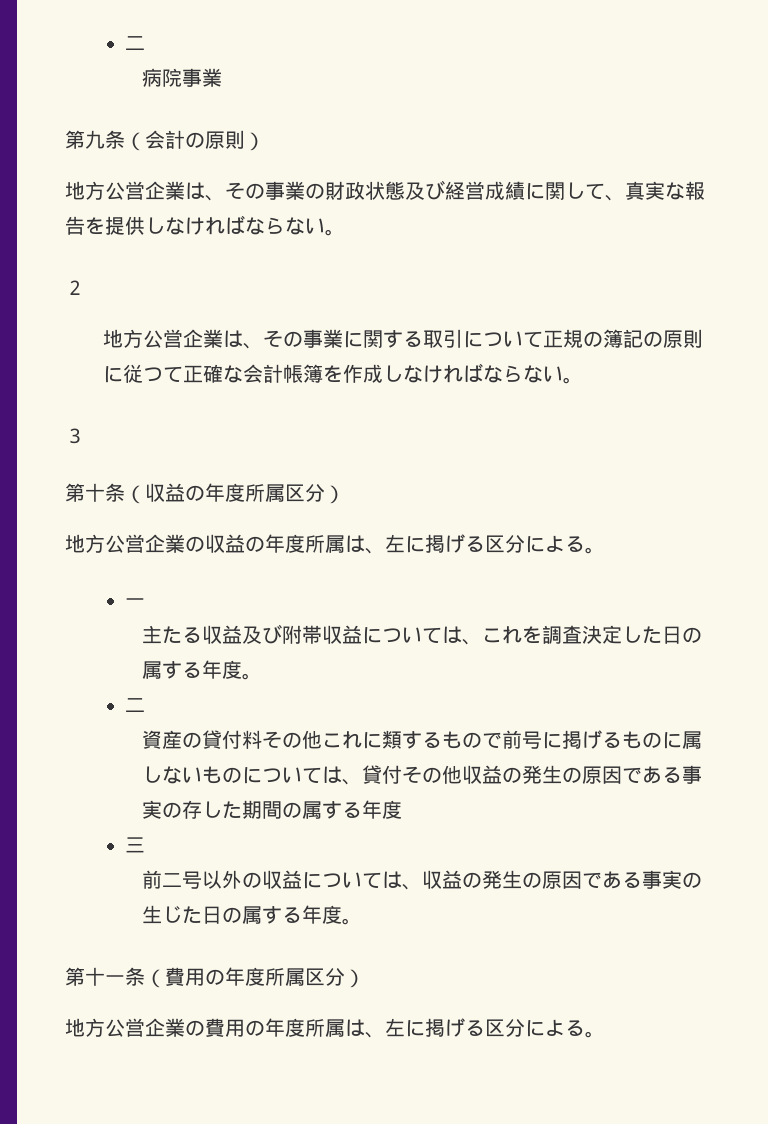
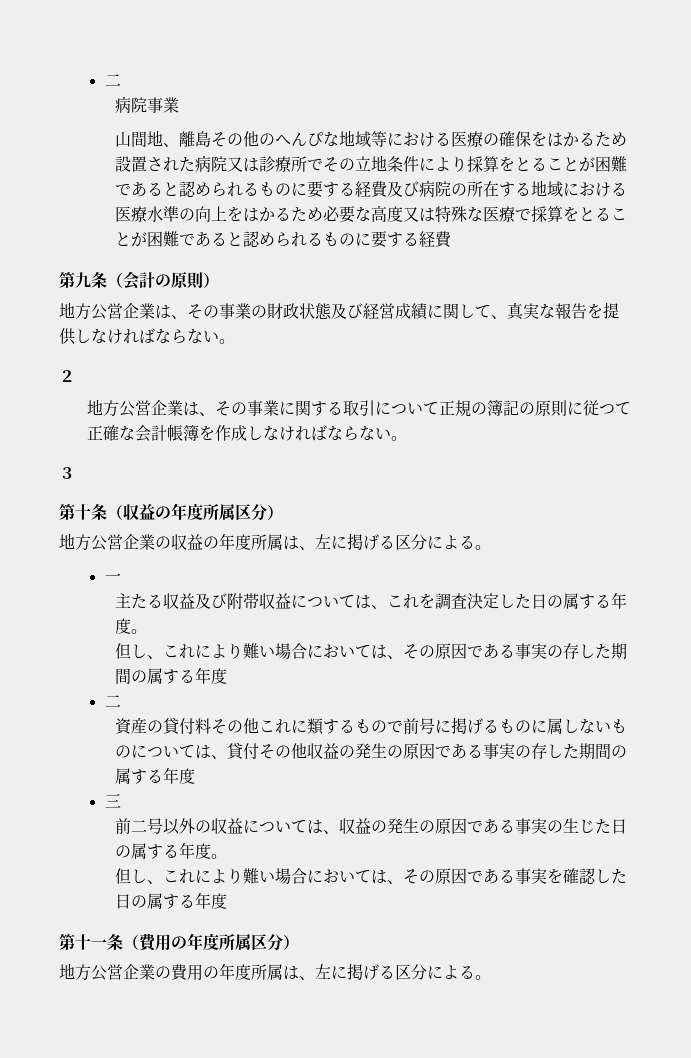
(222, 77) none -> [115,130,628,147] [115,155,628,173] [115,180,628,198] [115,205,628,223] [115,231,453,248] // 山間地、離島その他のへんぴな地域等における医療の確保をはかるため設置された病院又は診療所でその立地条件により採算をとることが困難であると認められるものに要する経費及び病院の所在する地域における医療水準の向上をはかるため必要な高度又は特殊な医療で採算をとることが困難であると認められるものに要する経費
(262, 676) none -> [115,643,628,659] [115,667,228,684] // 但し、これにより難い場合においては、その原因である事実の存した期間の属する年度
(362, 921) none -> [115,868,628,884] [115,892,228,909] // 但し、これにより難い場合においては、その原因である事実を確認した日の属する年度

